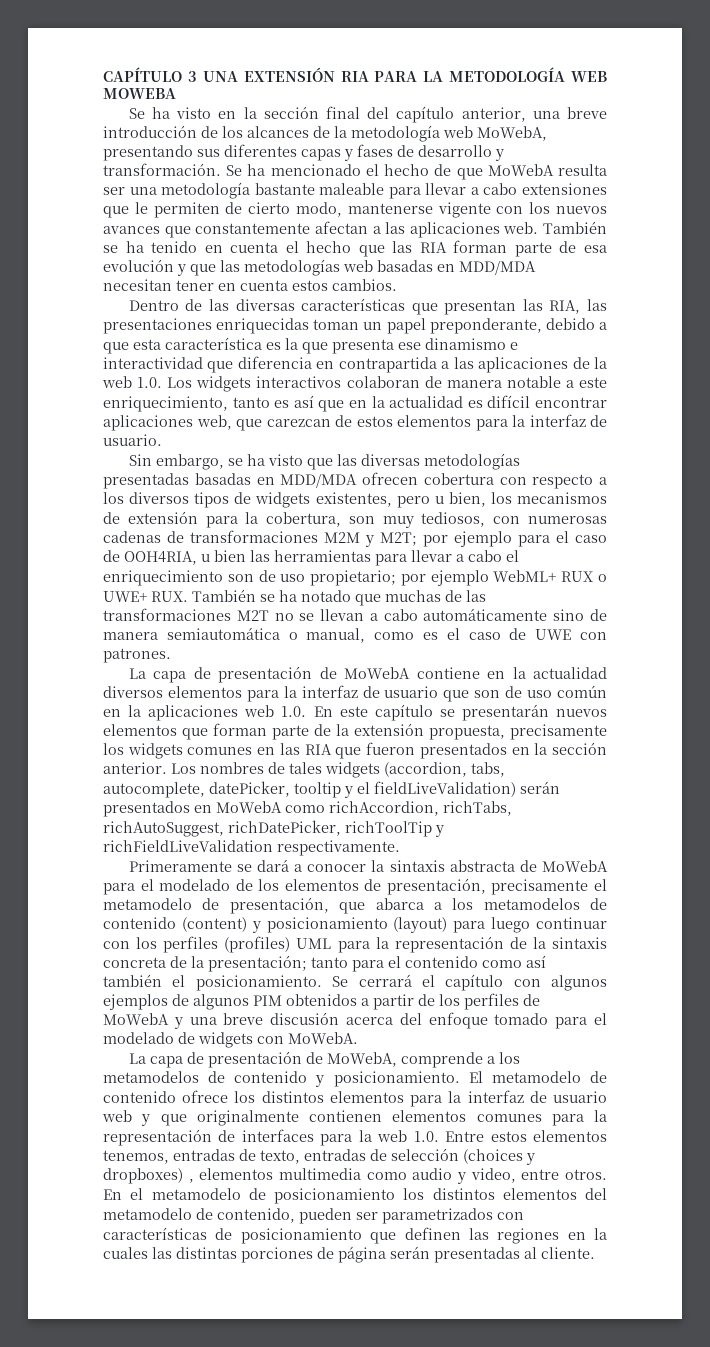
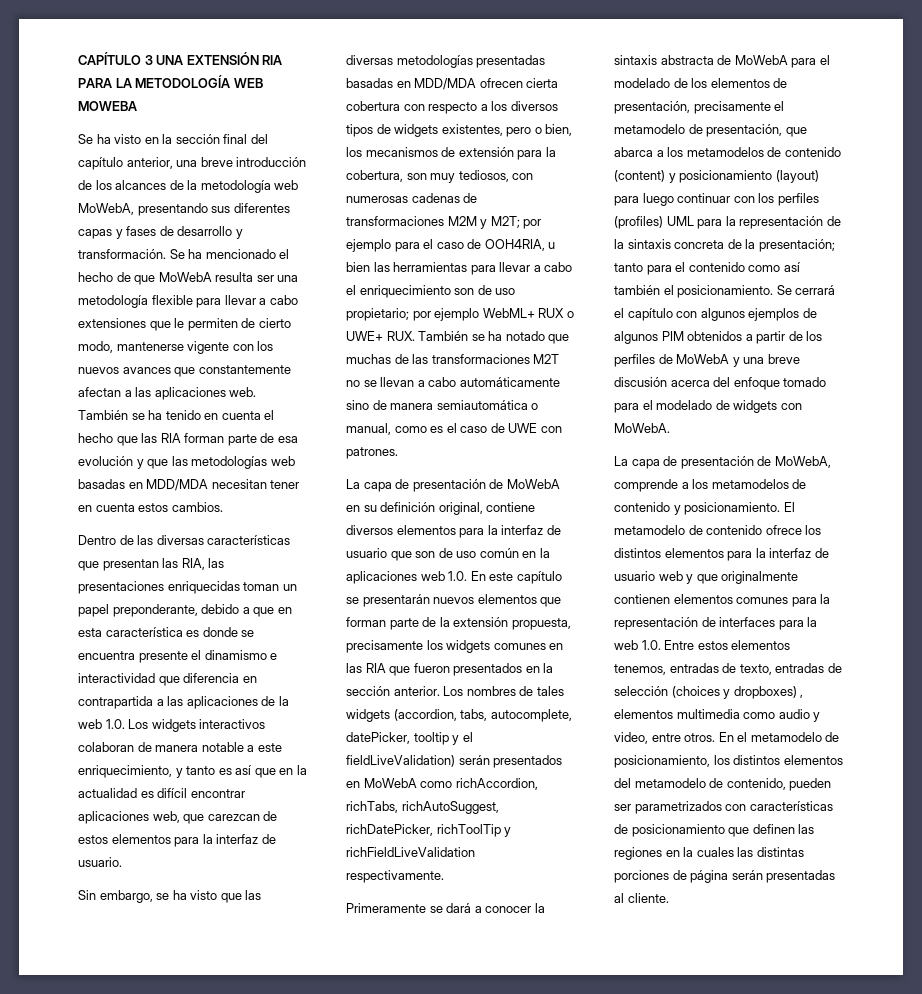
[254,183,385,195] bastante maleable -> [151,295,193,305] flexible
(129, 348) none -> [277,607,292,614] en
[285,338,421,354] la que presenta ese -> [202,627,255,637] [78,650,202,663] donde se encuentra presente el
(228, 404) none -> [175,768,183,778] y
(418, 478) none -> [526,78,559,88] cierta
[434,496,444,504] u -> [534,127,542,134] o
[416,667,607,679] contiene en la actualidad -> [346,502,536,515] en su definición original, contiene
[274,1188,395,1204] posicionamiento -> [614,755,710,768] posicionamiento,

